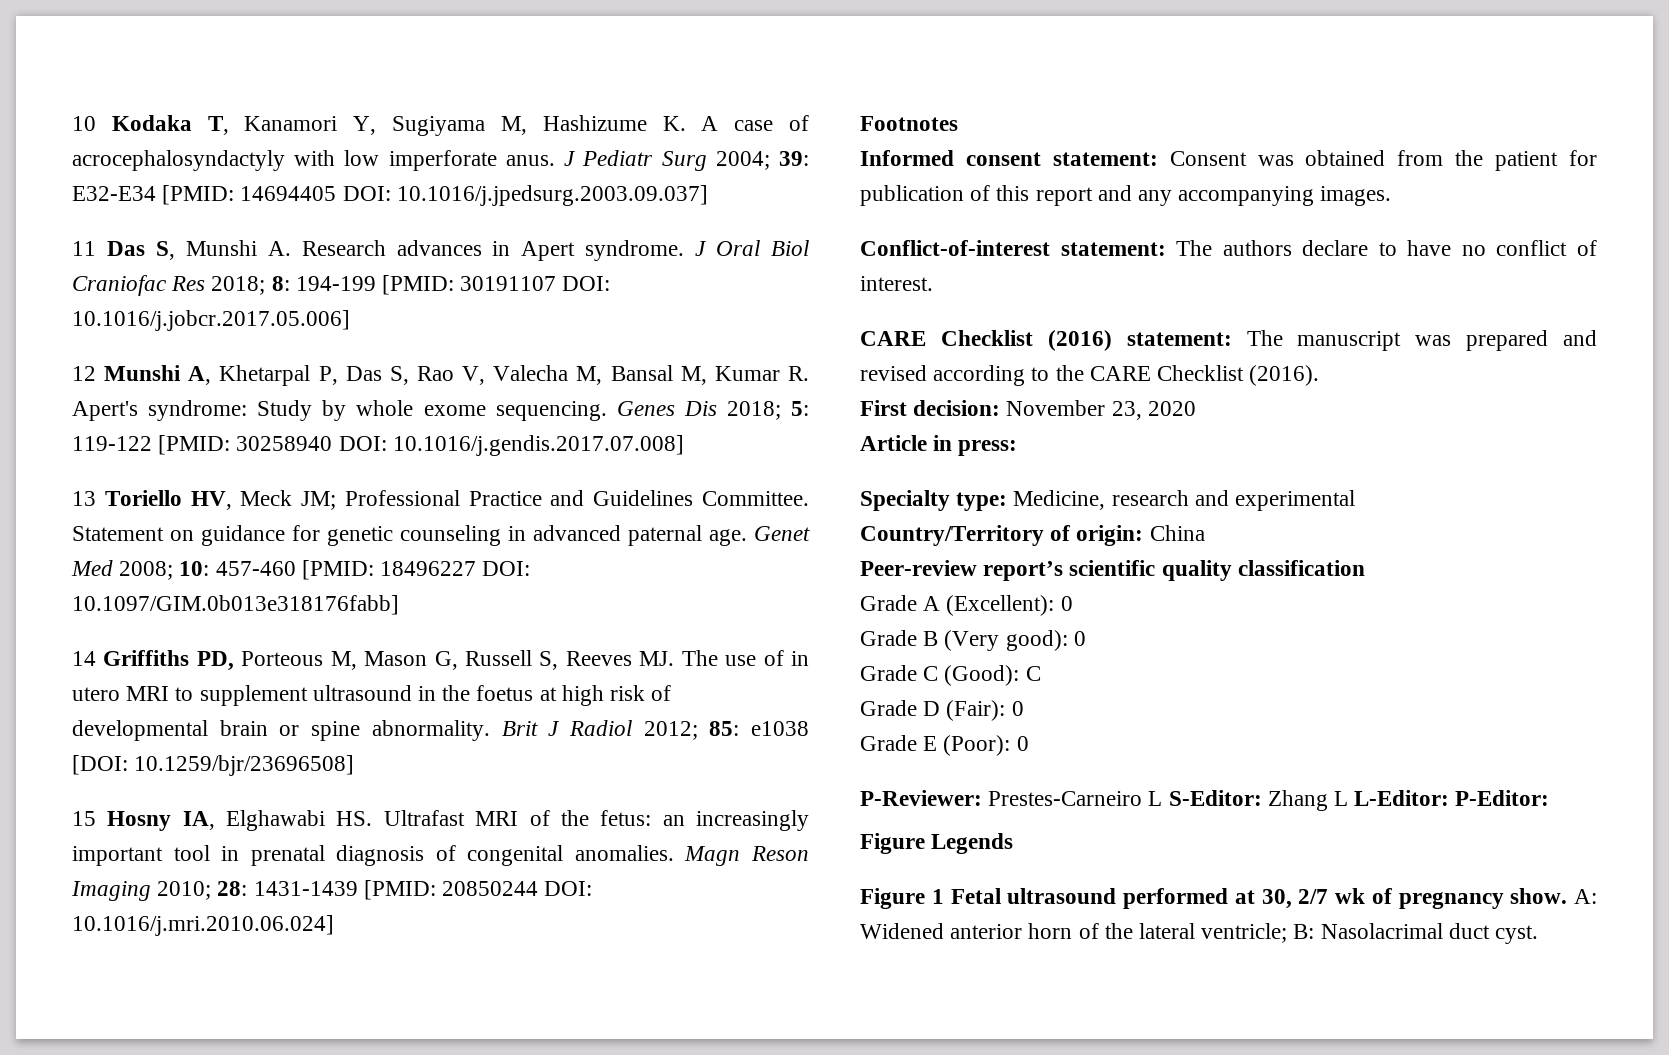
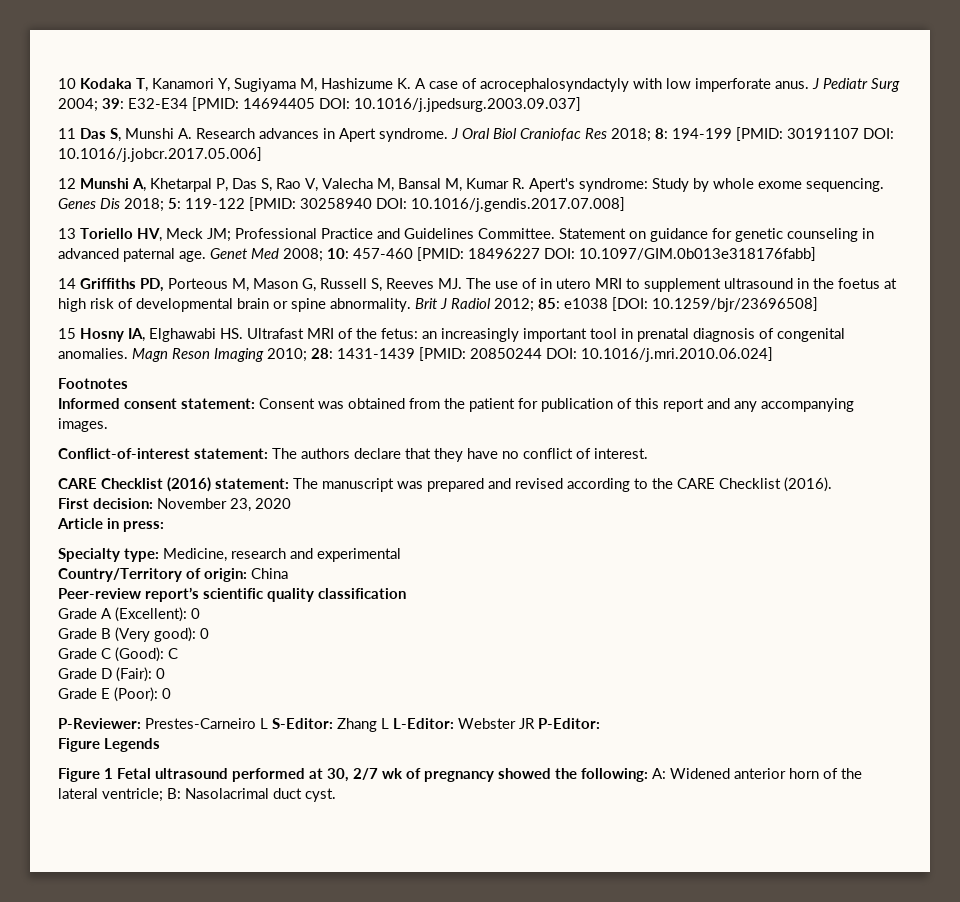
[1378,242,1397,256] to -> [405,448,463,462] that they
(1450, 798) none -> [458,718,535,729] Webster JR
[1510,888,1568,904] show. -> [498,768,648,782] showed the following:

